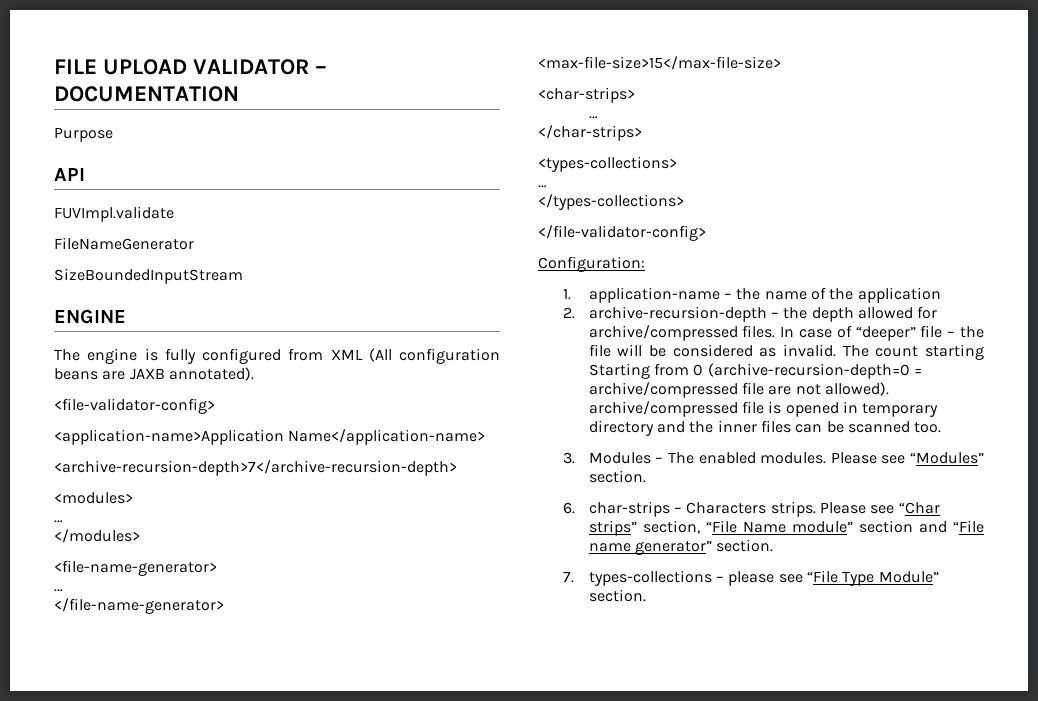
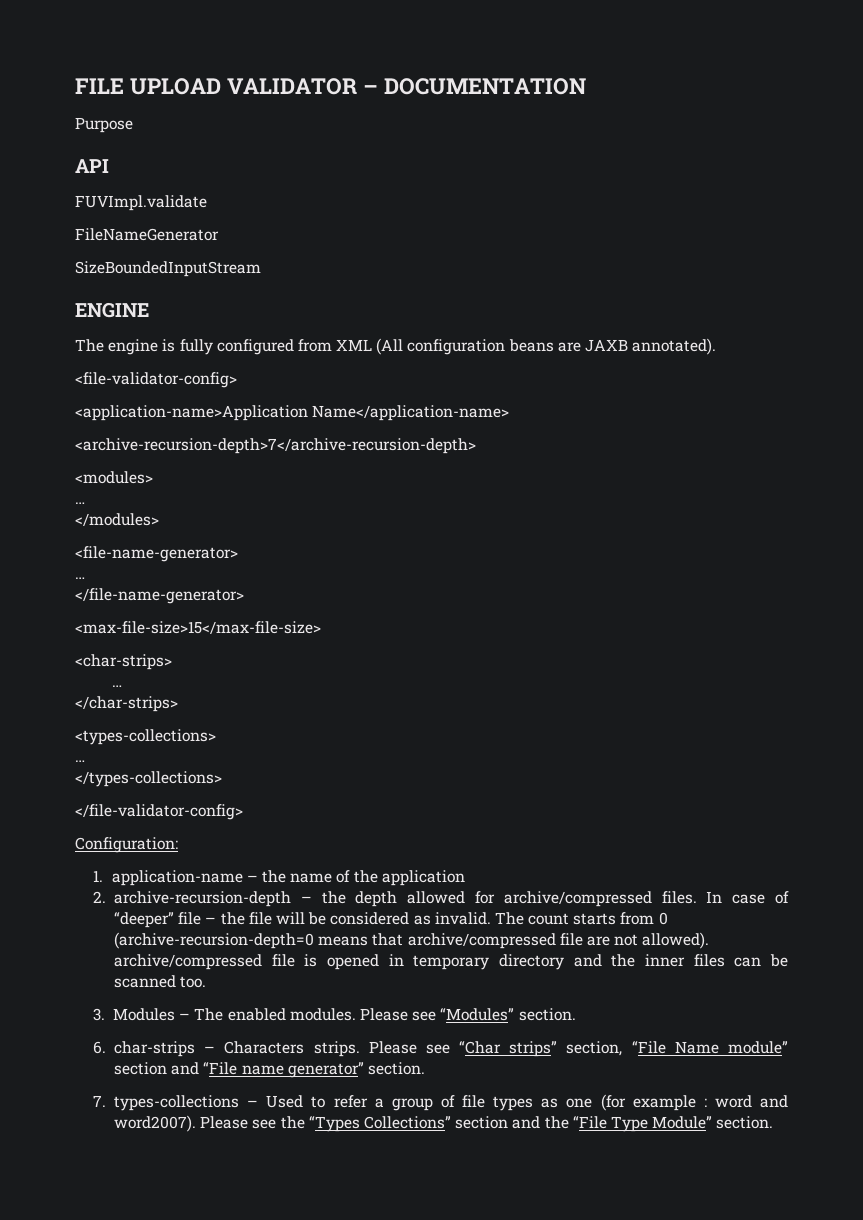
[925,344,984,360] [588,363,650,379] starting Starting -> [573,913,617,925] starts
[913,369,922,375] = -> [318,933,404,946] means that
[728,571,803,586] please see -> [266,1094,788,1111] [114,1115,569,1132] Used to refer a group of file types as one (for example : word and word2007). Please see the “Types Collections” section and the

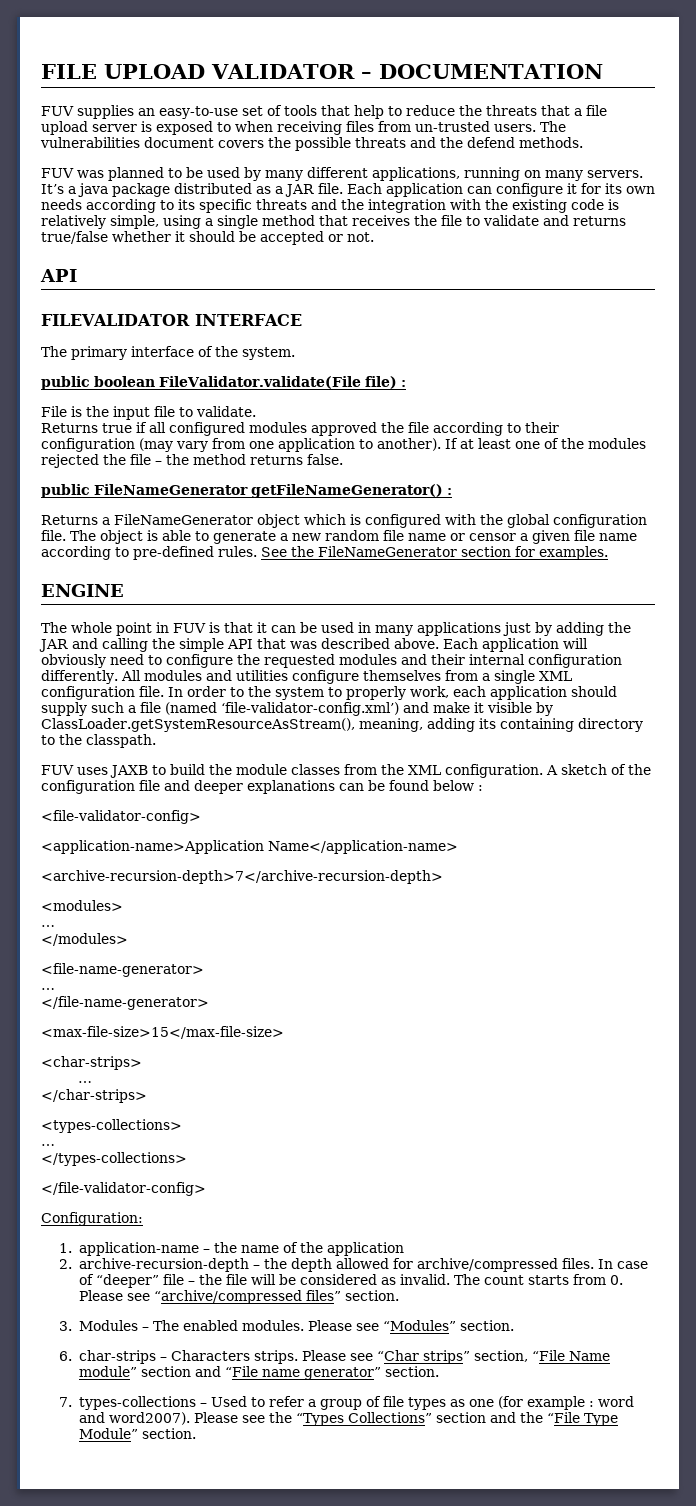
[75,117,133,133] [75,159,109,173] [75,195,207,211] [75,228,219,241] [75,261,261,277] [75,302,149,318] [75,338,717,355] Purpose // API // FUVImpl.validate // FileNameGenerator // SizeBoundedInputStream // ENGINE // The engine is fully configured from XML (All configuration beans are JAXB annotated). -> [41,105,607,119] [41,121,566,135] [40,137,583,151] [41,167,643,181] [41,183,655,197] [41,199,619,213] [41,215,626,229] [41,231,374,245] [40,269,77,282] [41,314,302,326] [41,346,295,360] [41,376,406,390] [41,406,256,420] [41,422,559,436] [41,438,646,452] [41,454,343,468] [41,484,452,498] [41,514,647,528] [41,530,637,544] [41,546,608,560] [41,584,124,597] [41,622,631,636] [39,638,588,652] [41,654,622,668] [41,670,572,684] [41,686,617,700] [41,702,553,716] [41,718,643,732] [41,734,156,748] [41,764,651,778] [41,780,483,794] FUV supplies an easy-to-use set of tools that help to reduce the threats that a file upload server is exposed to when receiving files from un-trusted users. The vulnerabilities document covers the possible threats and the defend methods. // FUV was planned to be used by many different applications, running on many servers. It’s a java package distributed as a JAR file. Each application can configure it for its own needs according to its specific threats and the integration with the existing code is relatively simple, using a single method that receives the file to validate and returns true/false whether it should be accepted or not. // API // FILEVALIDATOR INTERFACE // The primary interface of the system. // public boolean FileValidator.validate(File file) : // File is the input file to validate. // Returns true if all configured modules approved the file according to their configuration (may vary from one application to another). If at least one of the modules rejected the file – the method returns false. // public FileNameGenerator getFileNameGenerator() : // Returns a FileNameGenerator object which is configured with the global configuration file. The object is able to generate a new random file name or censor a given file name according to pre-defined rules. See the FileNameGenerator section for examples. // ENGINE // The whole point in FUV is that it can be used in many applications just by adding the JAR and calling the simple API that was described above. Each application will obviously need to configure the requested modules and their internal configuration differently. All modules and utilities configure themselves from a single XML configuration file. In order to the system to properly work, each application should supply such a file (named ‘file-validator-config.xml’) and make it visible by ClassLoader.getSystemResourceAsStream(), meaning, adding its containing directory to the classpath. // FUV uses JAXB to build the module classes from the XML configuration. A sketch of the configuration file and deeper explanations can be found below :
[658,912,668,925] [114,932,710,949] [114,954,788,970] [114,975,207,988] 0 (archive-recursion-depth=0 means that archive/compressed file are not allowed). archive/compressed file is opened in temporary directory and the inner files can be scanned too. -> [609,1275,623,1285] [78,1290,399,1304] 0. Please see “archive/compressed files” section.

